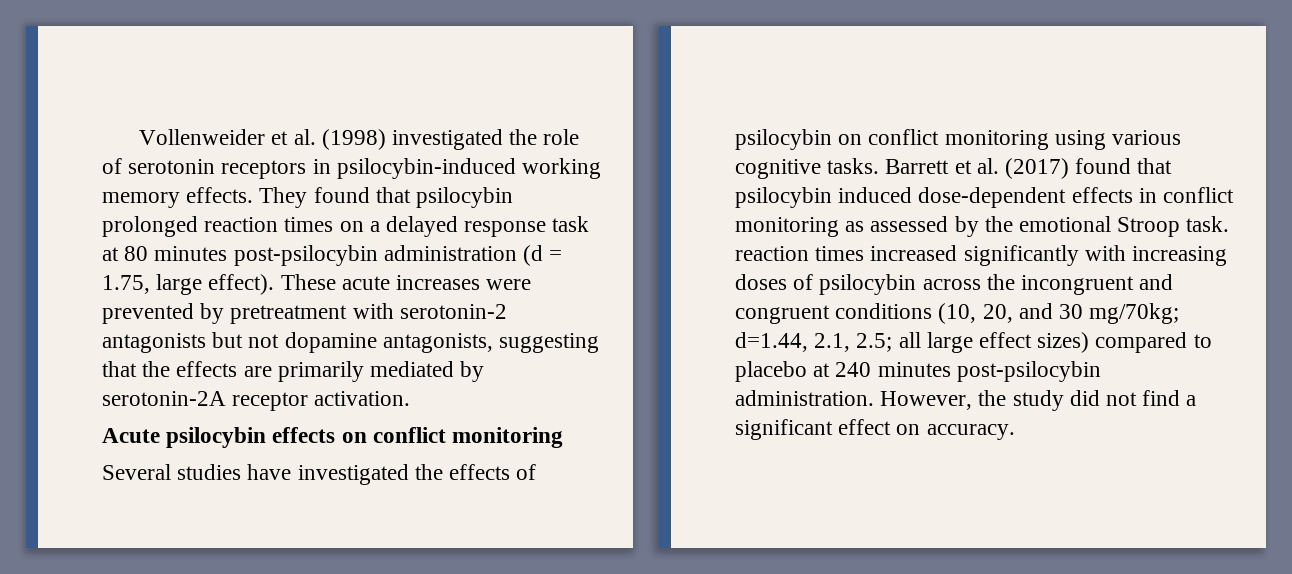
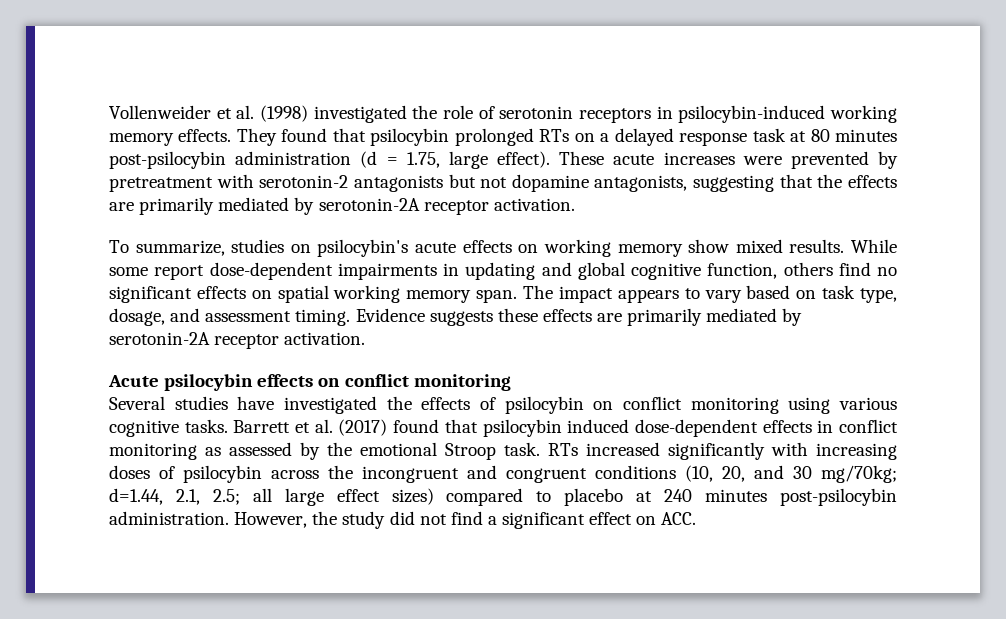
[204,217,334,232] reaction times -> [539,129,570,142] RTs
(411, 398) none -> [109,239,897,257] [109,262,897,280] [109,285,898,303] [109,308,803,326] [109,332,366,349] // To summarize, studies on psilocybin's acute effects on working memory show mixed results. While some report dose-dependent impairments in updating and global cognitive function, others find no significant effects on spatial working memory span. The impact appears to vary based on task type, dosage, and assessment timing. Evidence suggests these effects are primarily mediated by serotonin-2A receptor activation.
[735,246,865,261] reaction times -> [548,443,578,456] RTs
[926,424,1015,440] accuracy. -> [661,512,697,525] ACC.

